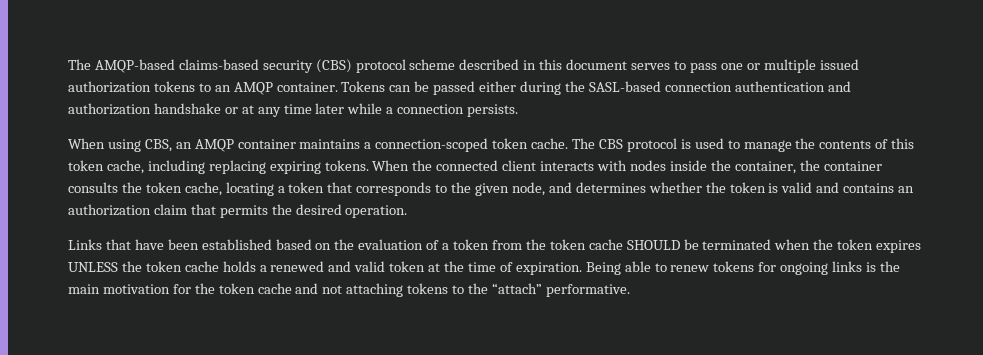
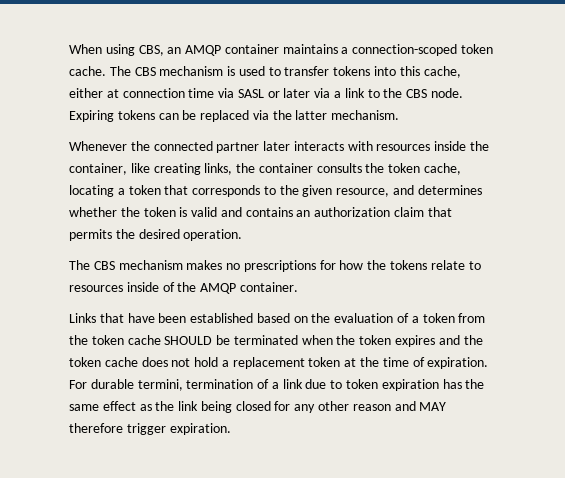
[68,59,859,73] [68,81,851,95] [68,103,519,117] The AMQP-based claims-based security (CBS) protocol scheme described in this document serves to pass one or multiple issued authorization tokens to an AMQP container. Tokens can be passed either during the SASL-based connection authentication and authorization handshake or at any time later while a connection persists. // -> (69, 49) none
[626,138,677,152] protocol -> [159,66,224,76] mechanism
[743,138,915,152] [68,160,537,174] manage the contents of this token cache, including replacing expiring tokens. When the connected client -> [284,66,461,78] [69,88,463,98] [69,110,400,122] [69,141,291,153] transfer tokens into this cache, either at connection time via SASL or later via a link to the CBS node. Expiring tokens can be replaced via the latter mechanism. // Whenever the connected partner later
[629,160,666,171] nodes -> [376,144,431,151] resources
(796, 167) none -> [130,163,233,175] like creating links,
[511,182,545,196] node, -> [336,188,390,197] resource,
(408, 211) none -> [69,260,481,272] [69,282,298,294] // The CBS mechanism makes no prescriptions for how the tokens relate to resources inside of the AMQP container.
[68,261,386,272] UNLESS the token cache holds a renewed and valid -> [438,335,483,345] [69,357,305,369] and the token cache does not hold a replacement
[585,261,900,275] [68,283,630,297] Being able to renew tokens for ongoing links is the main motivation for the token cache and not attaching tokens to the “attach” performative. -> [69,379,485,391] [69,401,447,413] [69,423,231,435] For durable termini, termination of a link due to token expiration has the same effect as the link being closed for any other reason and MAY therefore trigger expiration.

